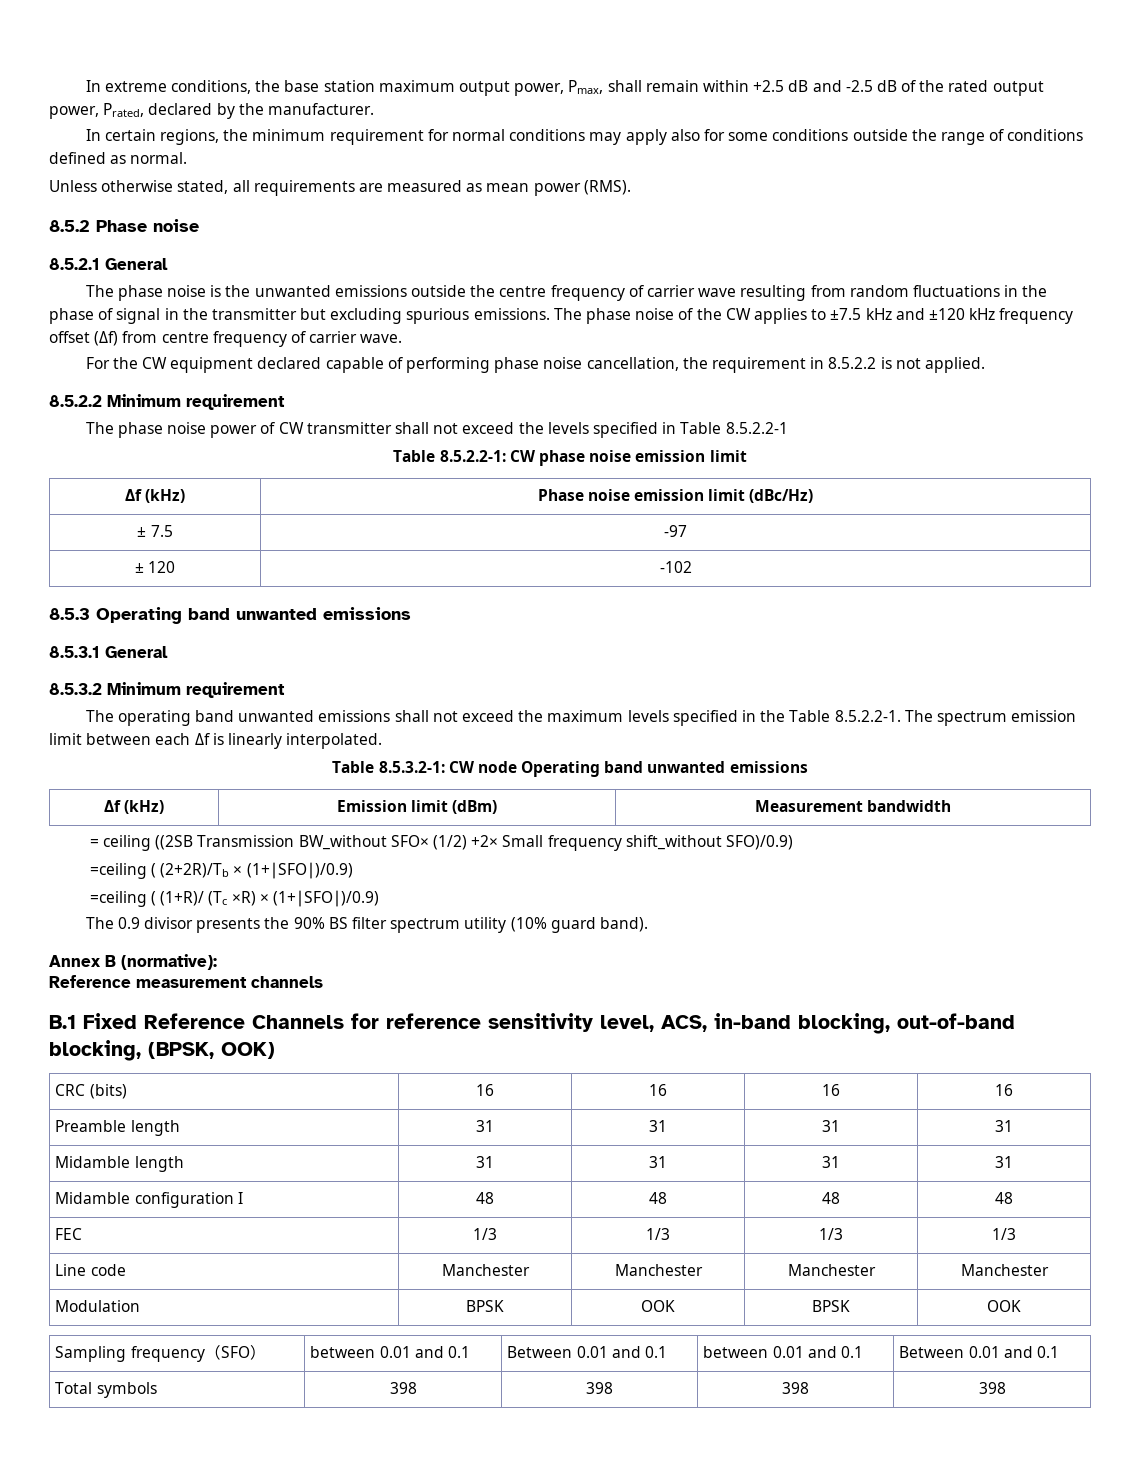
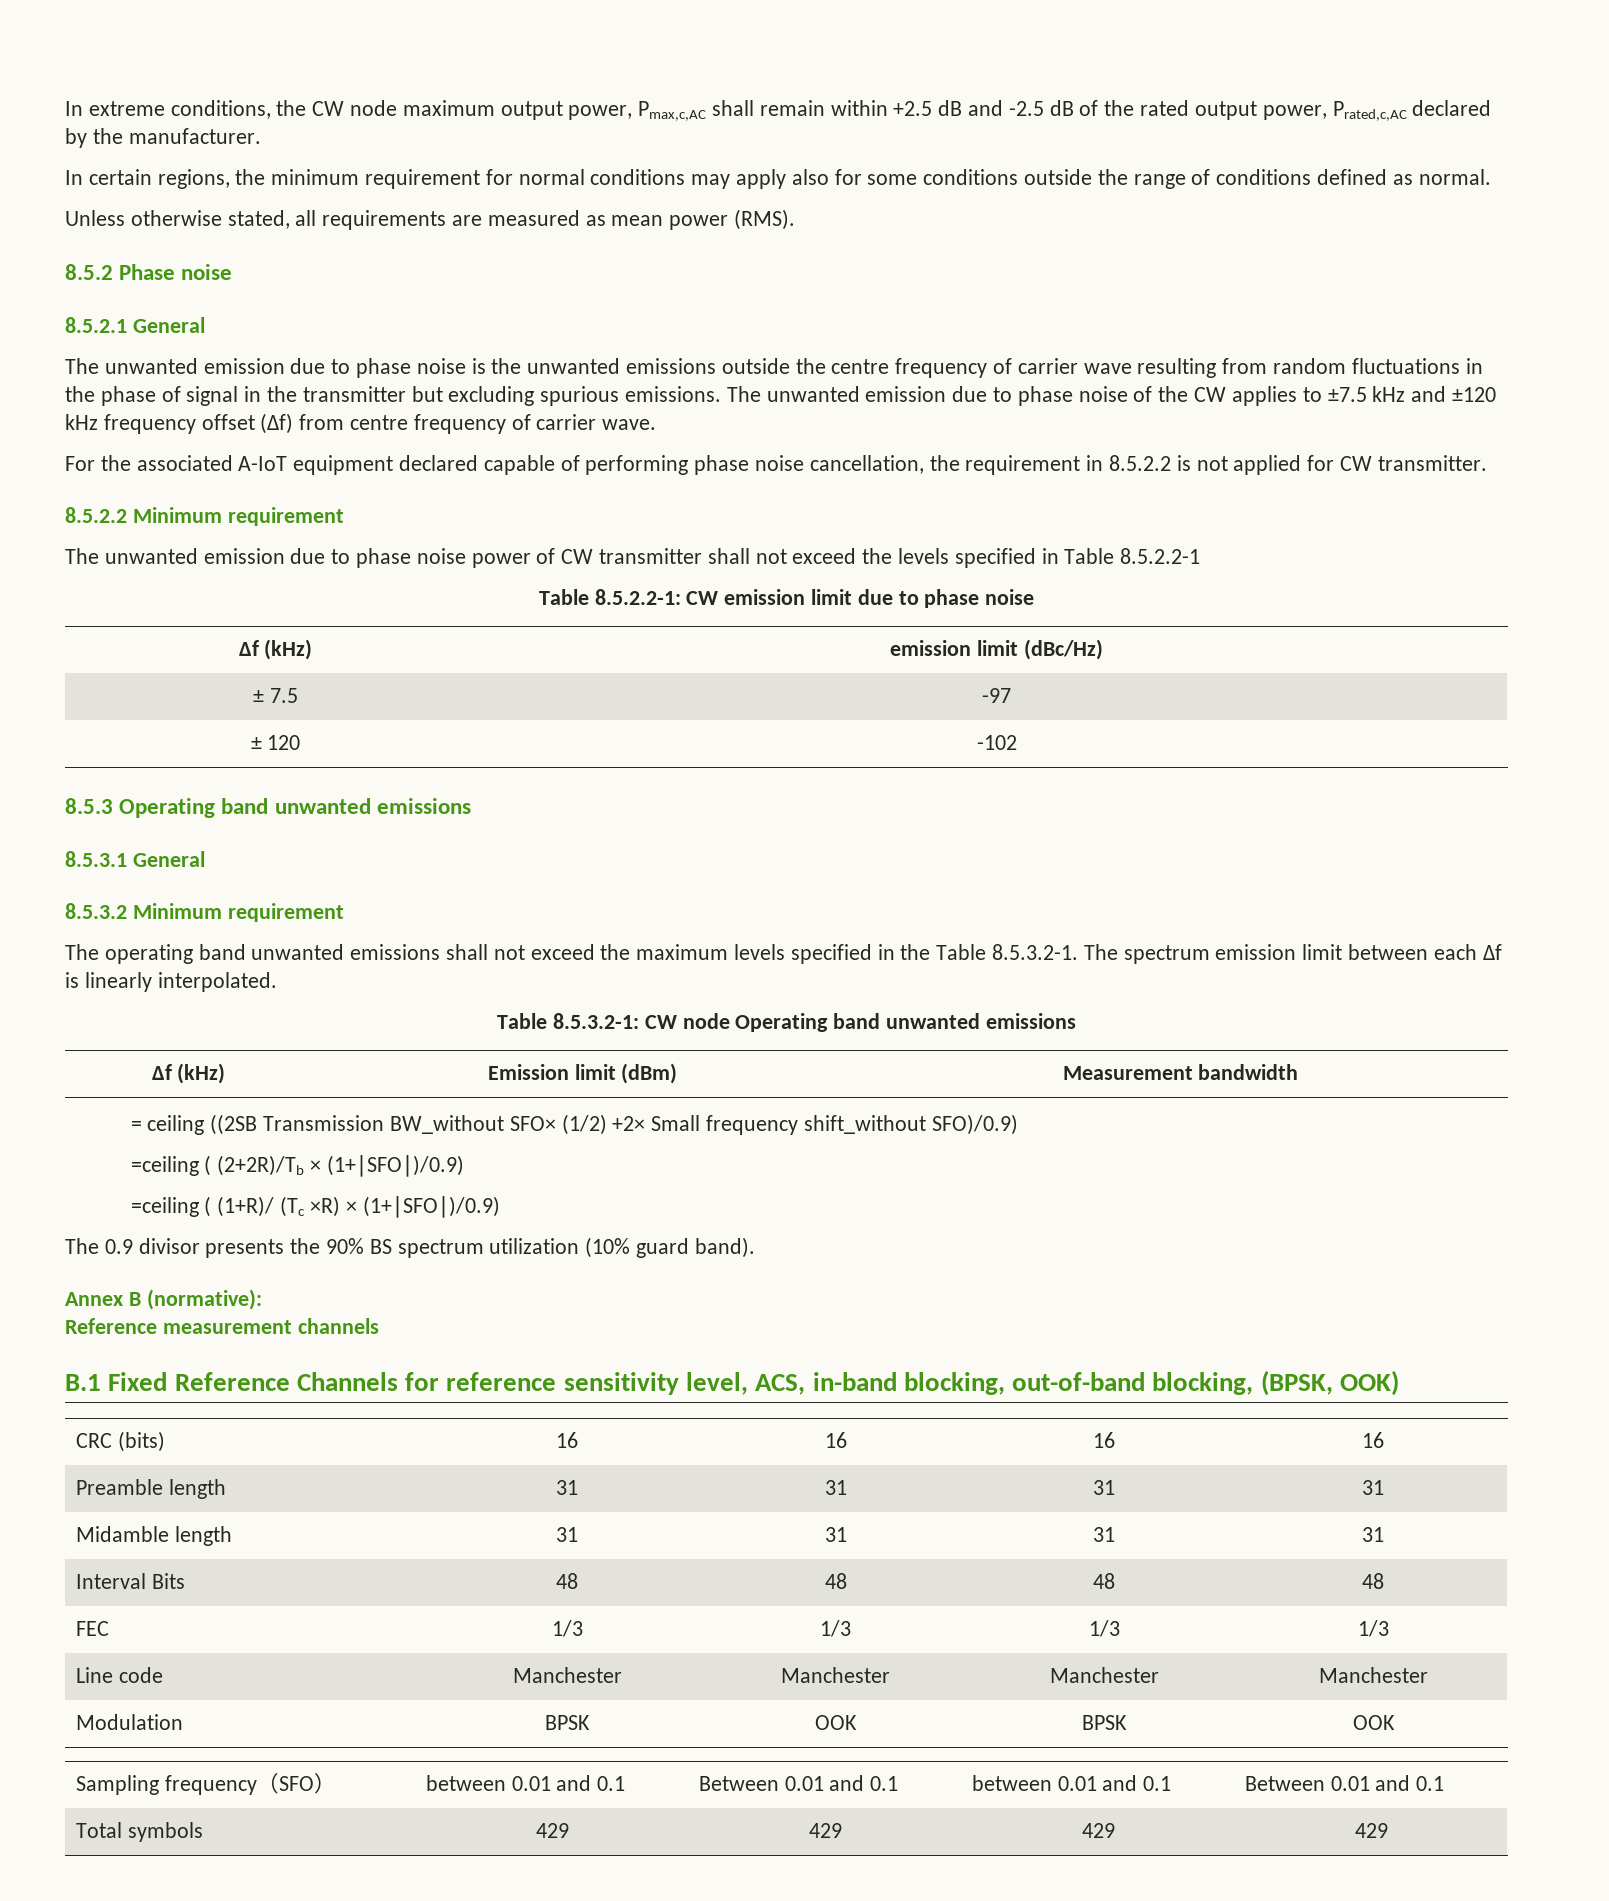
[284,80,375,92] base station -> [312,100,398,116] CW node
[568,80,604,94] Pmax, -> [638,101,707,121] Pmax,c,AC
[103,103,145,117] Prated, -> [1332,101,1407,121] Prated,c,AC
(114, 291) none -> [104,358,351,374] unwanted emission due to
(582, 314) none -> [766,386,1013,402] unwanted emission due to
[142,357,168,369] CW -> [136,455,288,471] associated A-IoT
[924,357,985,373] applied. -> [1233,455,1487,475] applied for CW transmitter.
(114, 428) none -> [104,548,351,564] unwanted emission due to
[539,450,747,466] [124,489,186,503] [537,489,630,501] phase noise emission limit // Δf (kHz) | Phase noise -> [724,589,1035,608] [238,639,313,660] emission limit due to phase noise // Δf (kHz) |
[834,710,901,722] 8.5.2.2-1. -> [992,944,1079,960] 8.5.3.2-1.
[352,917,507,933] filter spectrum utility -> [397,1238,580,1258] spectrum utilization
[55,1192,243,1208] Midamble configuration I -> [75,1573,185,1589] Interval Bits
[389,1382,417,1394] [586,1382,614,1394] [782,1382,810,1394] [978,1382,1006,1394] 398 | 398 | 398 | 398 -> [535,1823,569,1838] [808,1823,842,1838] [1081,1823,1115,1838] [1354,1823,1388,1838] 429 | 429 | 429 | 429

